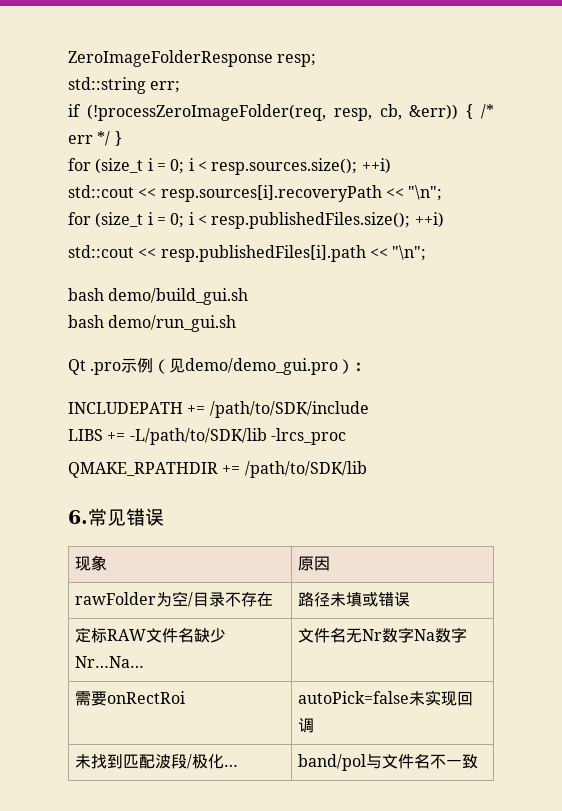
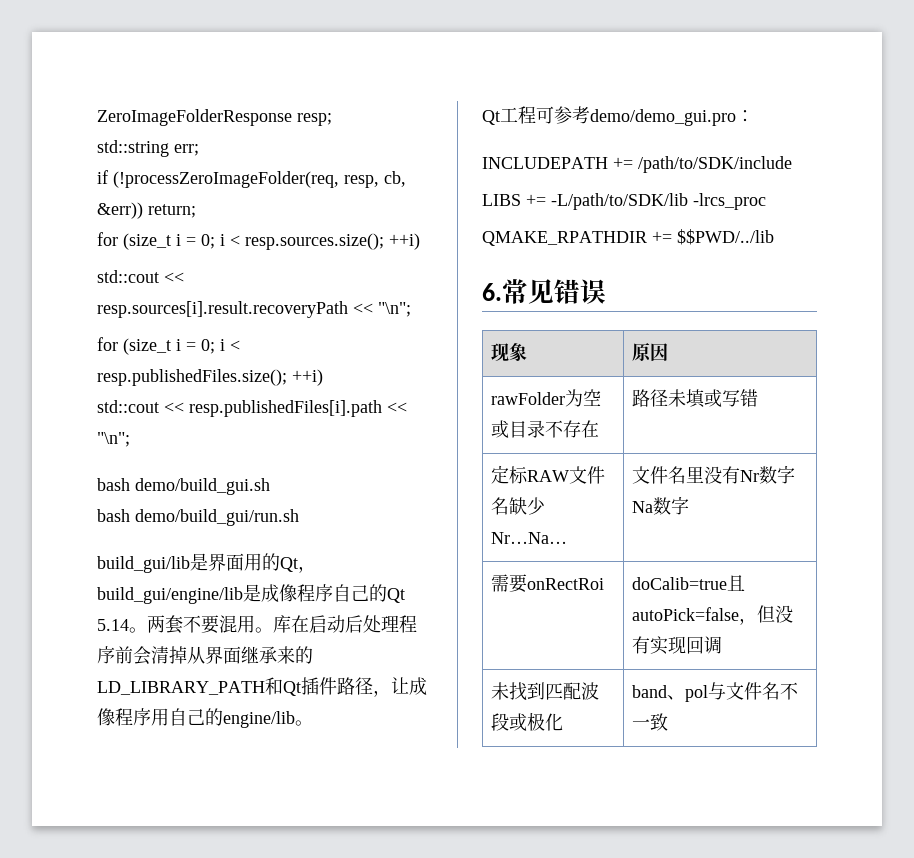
[466,104,494,119] [68,131,122,146] { /* err */ } -> [148,204,196,218] return;
[160,185,382,202] resp.sources[i].recoveryPath -> [97,301,348,318] resp.sources[i].result.recoveryPath
[108,315,237,332] [68,358,355,375] demo/run_gui.sh // Qt .pro示例（见demo/demo_gui.pro） -> [135,509,299,526] [97,553,316,573] [97,584,405,604] [97,615,417,634] [97,646,313,665] [97,677,427,697] [97,708,313,728] [482,106,736,126] demo/build_gui/run.sh // build_gui/lib是界面用的Qt，build_gui/engine/lib是成像程序自己的Qt 5.14。两套不要混用。库在启动后处理程序前会清掉从界面继承来的LD_LIBRARY_PATH和Qt插件路径，让成像程序用自己的engine/lib。 // Qt工程可参考demo/demo_gui.pro
[244,461,367,478] /path/to/SDK/lib -> [677,229,774,245] $$PWD/../lib
[187,592,193,607] / -> [491,420,510,438] 或
[377,592,410,607] 错误 -> [722,389,759,407] 写错
[345,628,362,643] 无 -> [686,466,741,484] 里没有
[297,691,425,706] autoPick=false未 -> [632,575,746,591] [632,605,794,625] [632,636,651,654] doCalib=true且autoPick=false，但没有
[186,754,192,769] / -> [509,713,528,731] 或
[223,764,238,767] [297,754,366,771] … | band/pol -> [632,685,709,702] | band、pol

